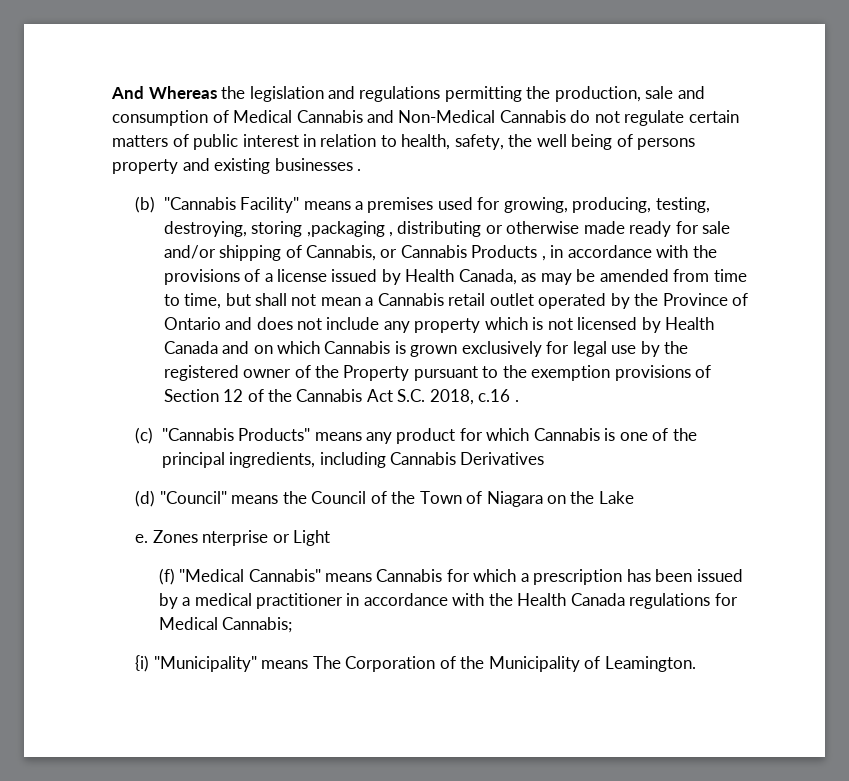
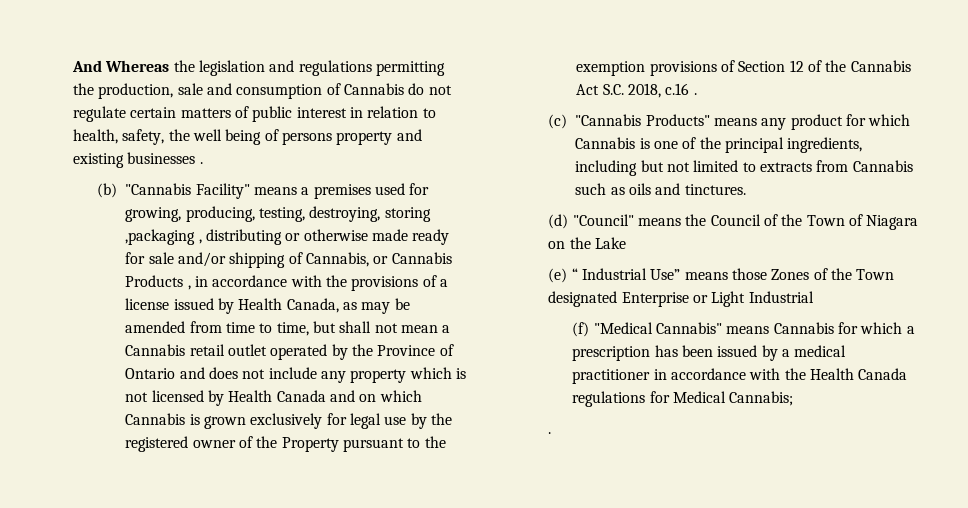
[233,110,496,123] Medical Cannabis and Non-Medical -> (341, 89) none
[390,452,545,465] Cannabis Derivatives -> [640,160,913,172] [575,183,746,195] but not limited to extracts from Cannabis such as oils and tinctures.
[135,530,269,546] e. Zones nterprise -> [548,268,895,283] [548,291,689,307] (e) “ Industrial Use” means those Zones of the Town designated Enterprise
(331, 538) none -> [748,291,814,303] Industrial
[135,655,696,672] {i) "Municipality" means The Corporation of the Municipality of Leamington. -> [548,432,552,434] .

